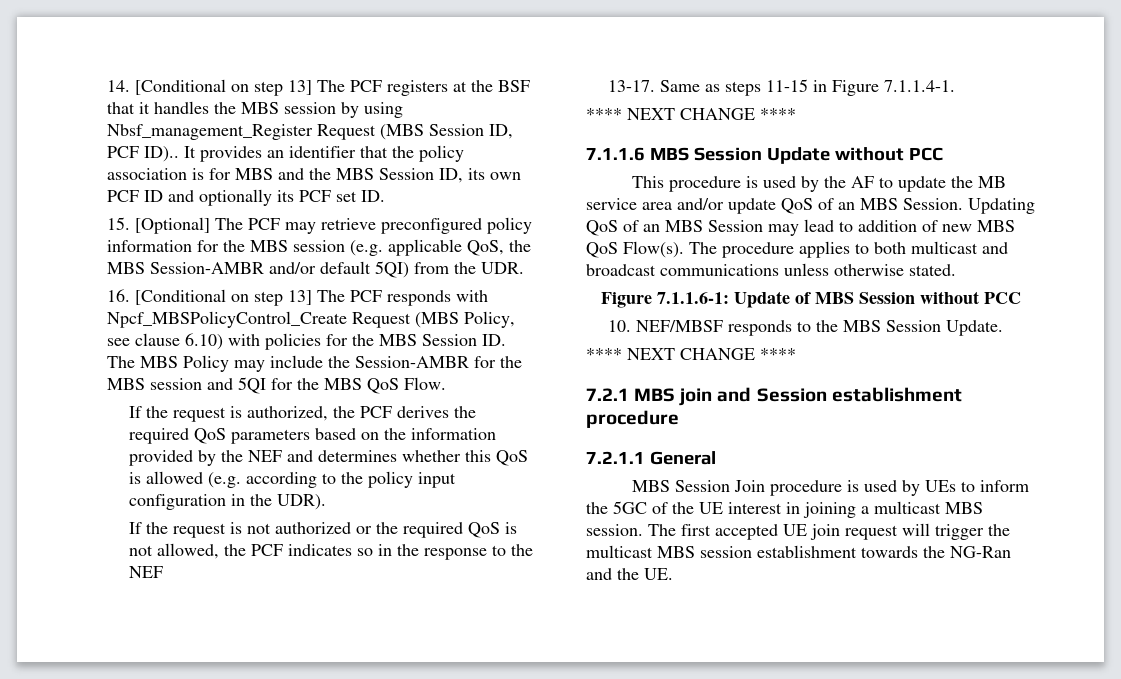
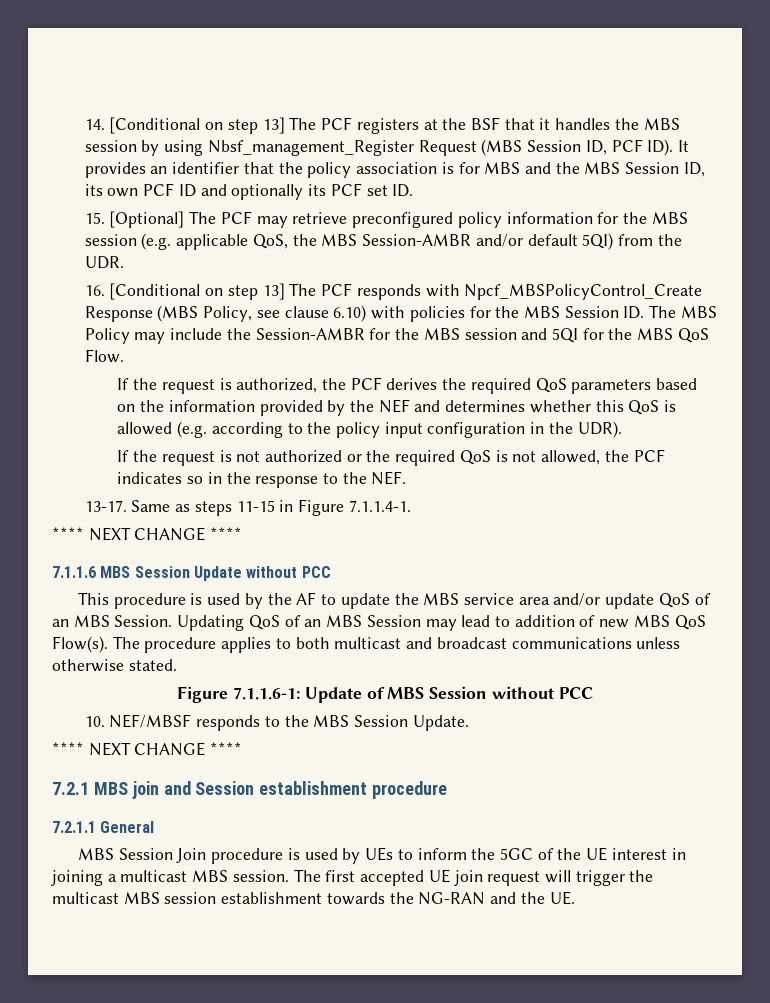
[143,146,179,162] ID).. -> [647,139,674,156] ID).
[351,312,411,328] Request -> [84,306,153,322] Response
[128,566,163,578] NEF -> [371,471,407,485] NEF.
[977,176,1006,188] MB -> [423,593,460,605] MBS
[950,546,1011,558] NG-Ran -> [418,892,486,905] NG-RAN

